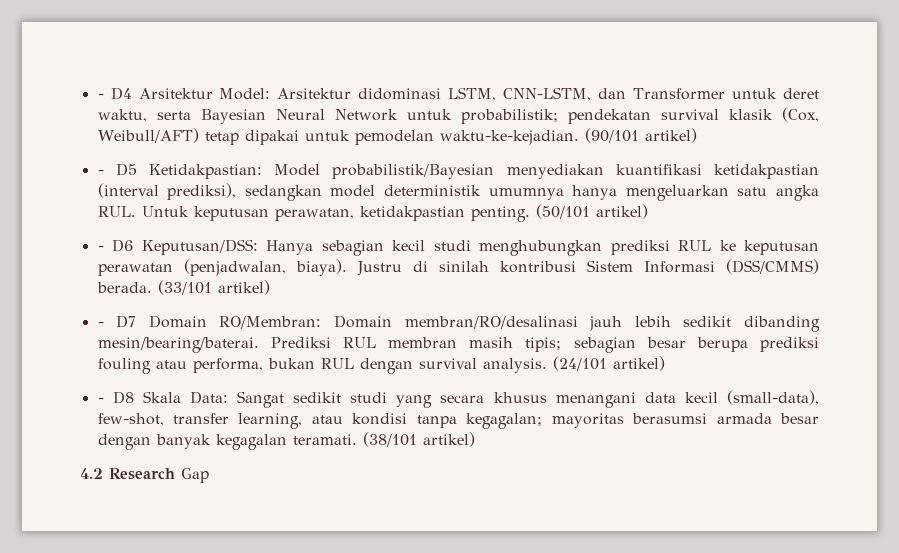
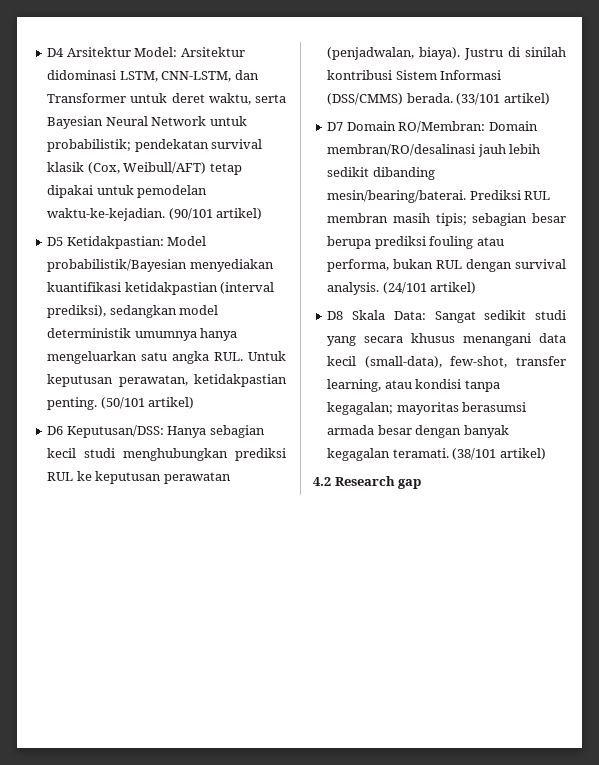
[97,94,104,99] - -> (47, 52) none
[97,170,104,175] - -> (263, 214) none
[97,246,104,251] - -> (195, 403) none
[97,322,104,327] - -> (550, 99) none
[97,398,104,403] - -> (477, 288) none
[181,468,209,483] Gap -> [398,479,422,489] gap

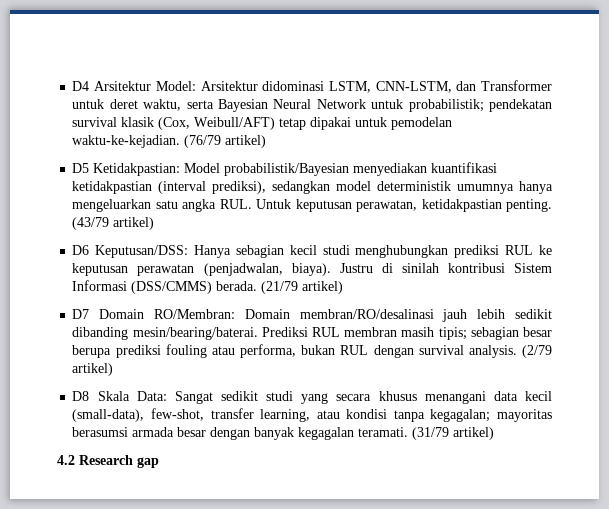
[168,208,213,220] (90/101 -> [184,135,222,148] (76/79
[100,397,145,409] (50/101 -> [72,217,110,230] (43/79
[456,93,501,105] (33/101 -> [261,281,299,294] (21/79
[382,282,427,294] (24/101 -> [522,345,553,358] (2/79
[452,448,497,460] (38/101 -> [412,427,450,440] (31/79

